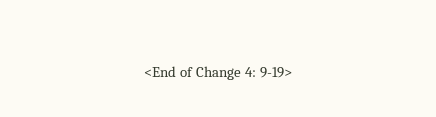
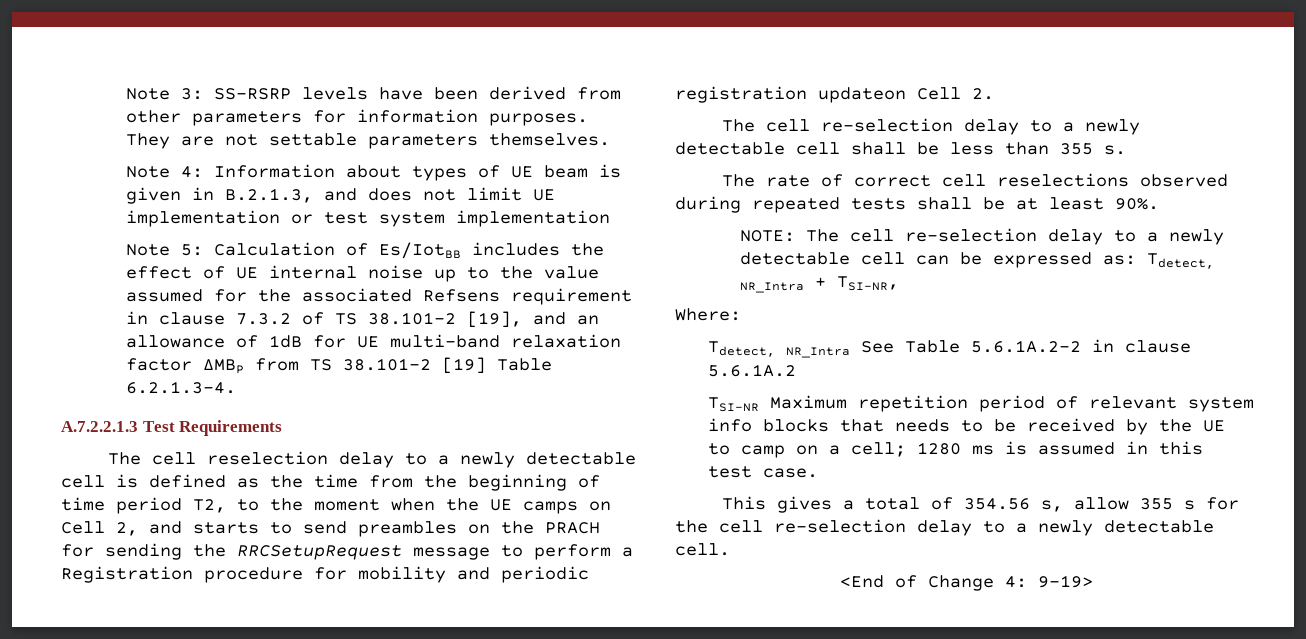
(144, 71) none -> [126,86,622,100] [126,109,589,126] [126,133,611,149] [126,164,622,181] [126,187,556,204] [126,210,611,227] [126,242,605,259] [126,265,600,282] [126,288,633,305] [126,311,600,328] [126,334,622,348] [126,357,553,374] [126,381,237,394] [61,420,283,436] [108,451,637,468] [61,474,600,491] [61,497,611,514] [61,521,600,537] [61,543,633,560] [61,566,589,583] [675,86,994,103] [722,118,1141,135] [675,142,1126,155] [722,173,1229,187] [675,196,1159,213] [740,228,1225,245] [740,252,1215,269] [740,276,900,293] [675,308,741,321] [707,339,1191,358] [707,364,796,377] [707,395,1254,412] [707,418,1225,435] [707,441,1203,458] [707,466,818,478] [722,496,1240,513] [675,519,1214,536] [675,543,730,556] Note 3: SS-RSRP levels have been derived from other parameters for information purposes. They are not settable parameters themselves. // Note 4: Information about types of UE beam is given in B.2.1.3, and does not limit UE implementation or test system implementation // Note 5: Calculation of Es/IotBB includes the effect of UE internal noise up to the value assumed for the associated Refsens requirement in clause 7.3.2 of TS 38.101-2 [19], and an allowance of 1dB for UE multi-band relaxation factor ΔMBP from TS 38.101-2 [19] Table 6.2.1.3-4. // A.7.2.2.1.3 Test Requirements // The cell reselection delay to a newly detectable cell is defined as the time from the beginning of time period T2, to the moment when the UE camps on Cell 2, and starts to send preambles on the PRACH for sending the RRCSetupRequest message to perform a Registration procedure for mobility and periodic registration updateon Cell 2. // The cell re-selection delay to a newly detectable cell shall be less than 355 s. // The rate of correct cell reselections observed during repeated tests shall be at least 90%. // NOTE: The cell re-selection delay to a newly detectable cell can be expressed as: Tdetect, NR_Intra + TSI-NR, // Where: // Tdetect, NR_Intra See Table 5.6.1A.2-2 in clause 5.6.1A.2 // TSI-NR Maximum repetition period of relevant system info blocks that needs to be received by the UE to camp on a cell; 1280 ms is assumed in this test case. // This gives a total of 354.56 s, allow 355 s for the cell re-selection delay to a newly detectable cell. //

